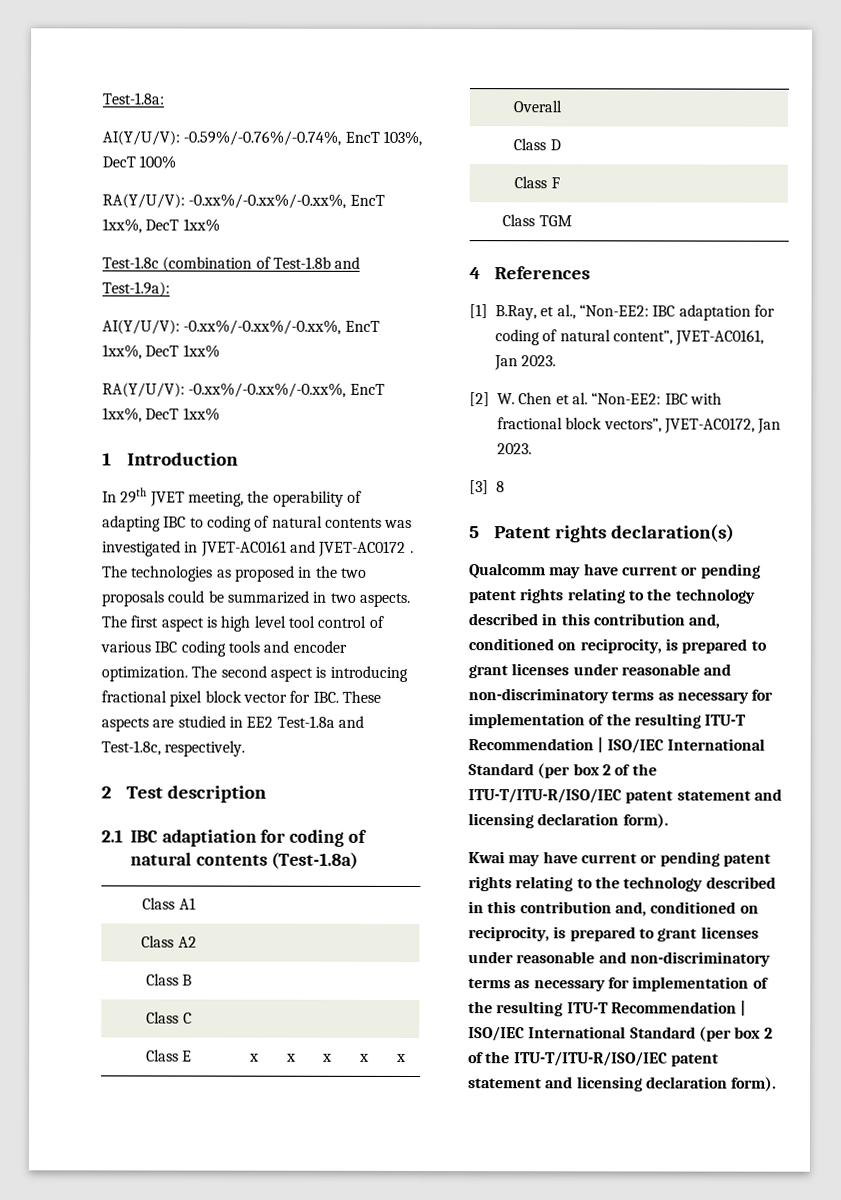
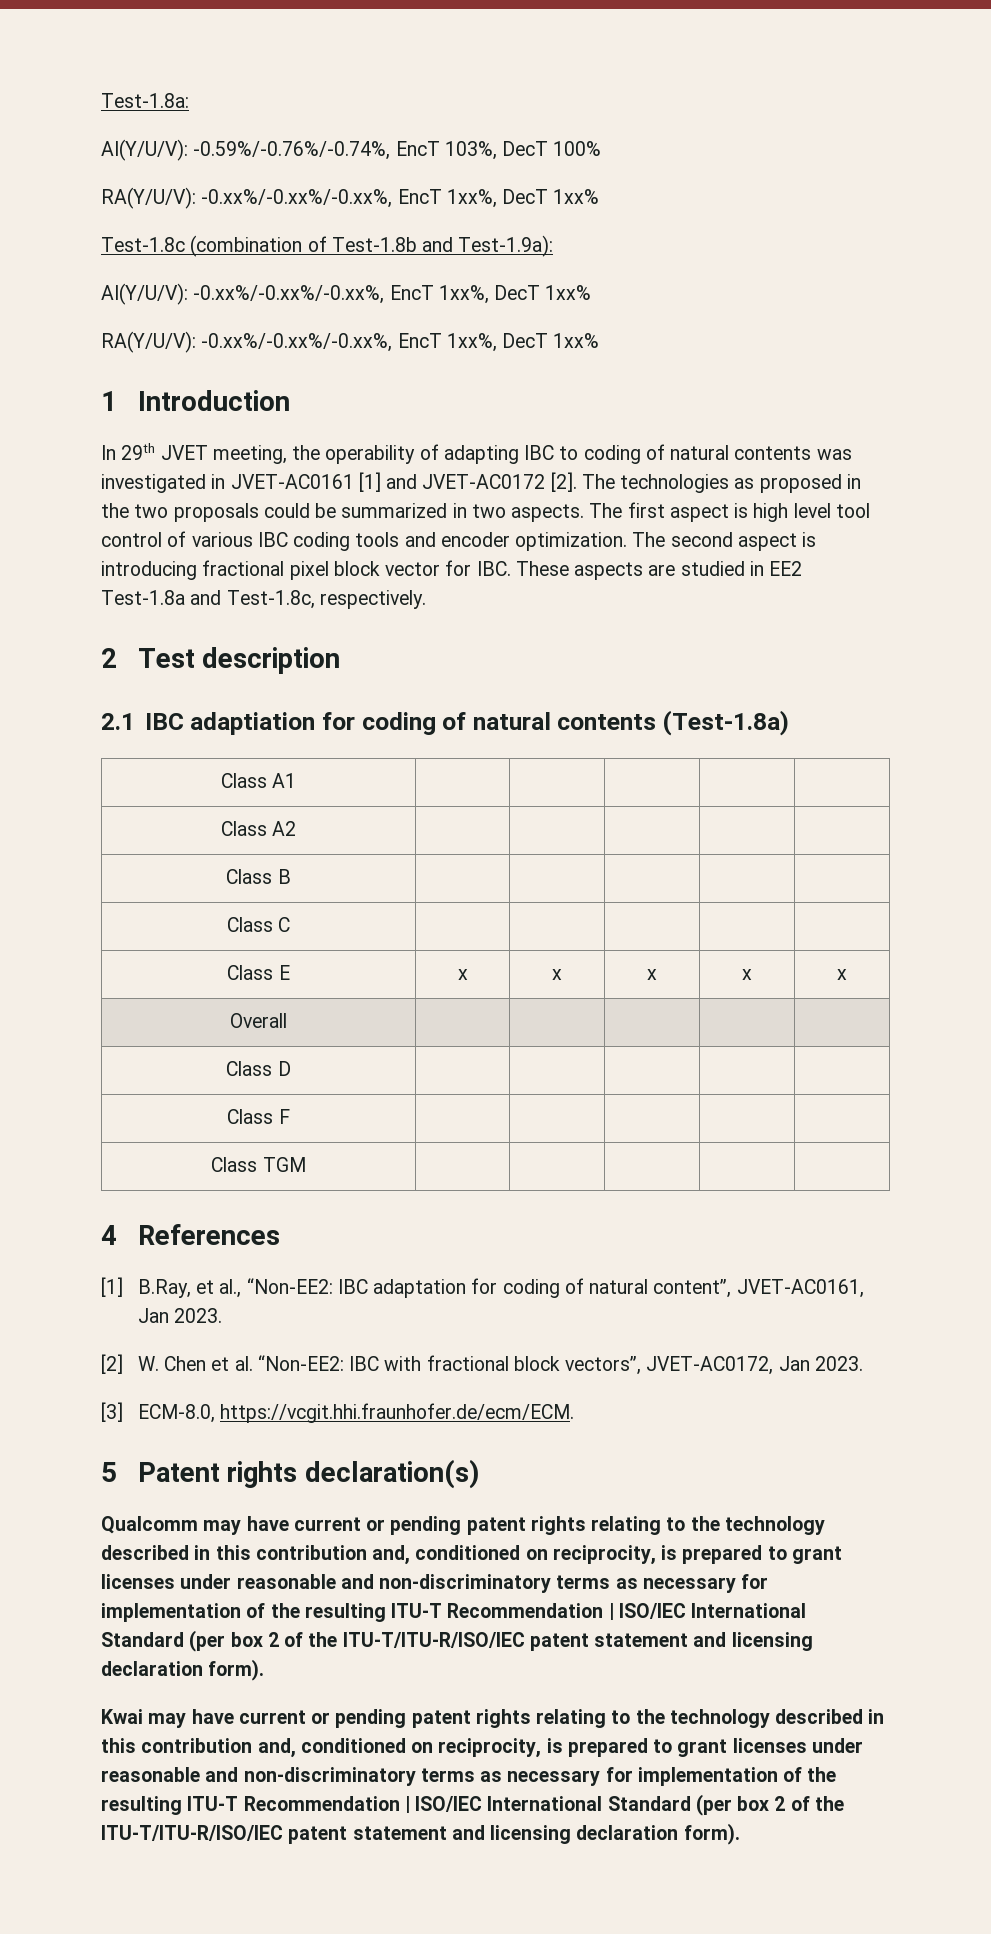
(287, 548) none -> [358,472,381,492] [1]
[409,550,414,553] . -> [550,472,577,492] [2].
[496,481,505,493] 8 -> [137,1403,574,1423] ECM-8.0, https://vcgit.hhi.fraunhofer.de/ecm/ECM.

